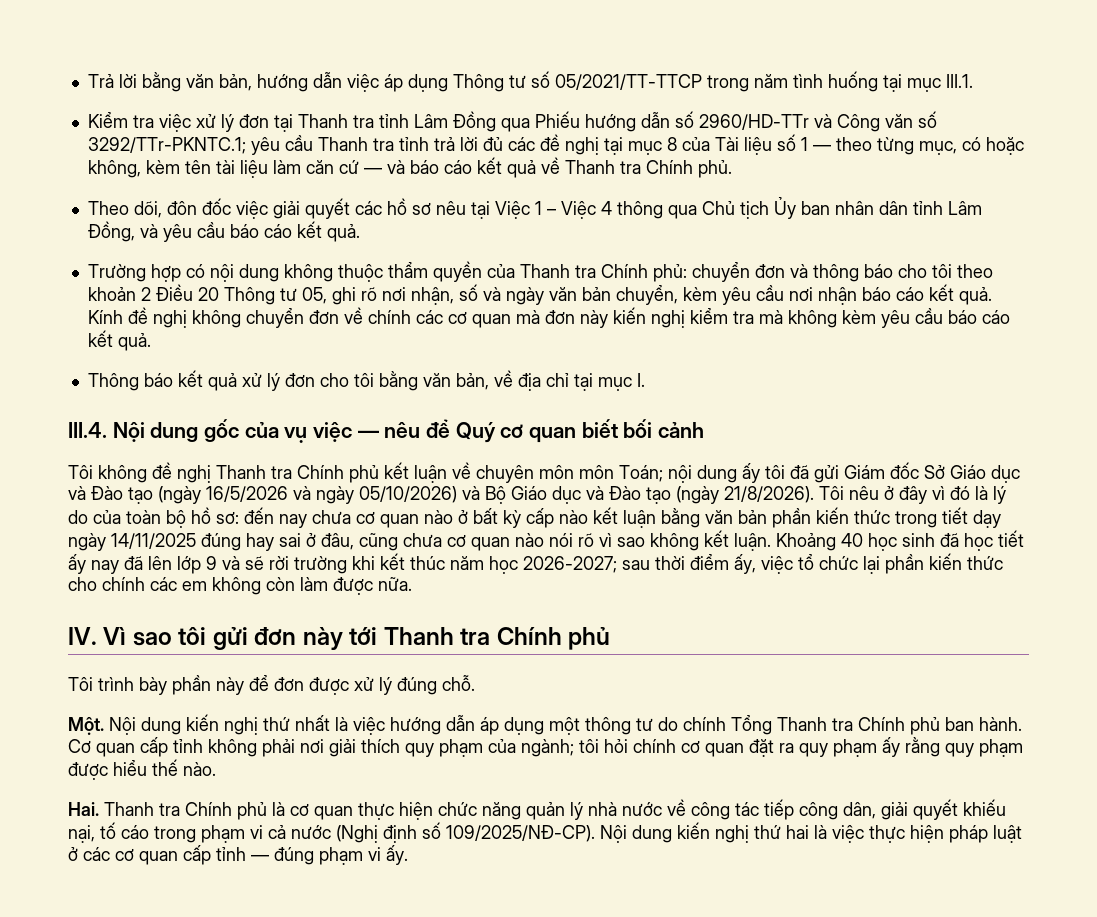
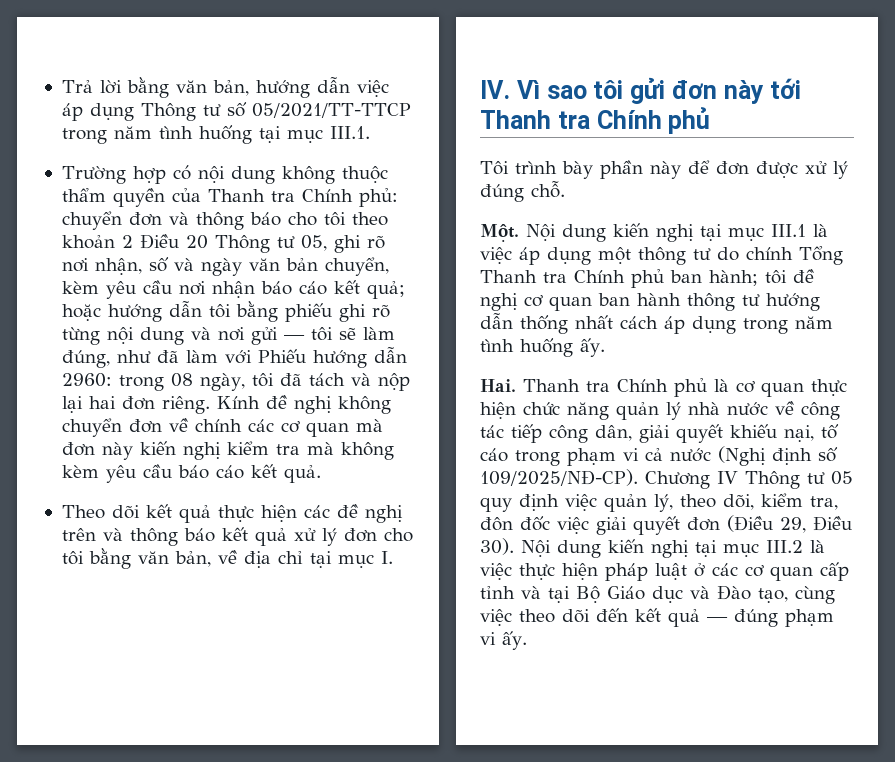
[87,111,937,132] [87,134,1024,155] [87,157,732,178] [87,197,982,219] [87,221,360,242] // Kiểm tra việc xử lý đơn tại Thanh tra tỉnh Lâm Đồng qua Phiếu hướng dẫn số 2960/HD-TTr và Công văn số 3292/TTr-PKNTC.1; yêu cầu Thanh tra tỉnh trả lời đủ các đề nghị tại mục 8 của Tài liệu số 1 — theo từng mục, có hoặc không, kèm tên tài liệu làm căn cứ — và báo cáo kết quả về Thanh tra Chính phủ. // Theo dõi, đôn đốc việc giải quyết các hồ sơ nêu tại Việc 1 – Việc 4 thông qua Chủ tịch Ủy ban nhân dân tỉnh Lâm Đồng, và yêu cầu báo cáo kết quả. -> (370, 132) none
[958,287,992,305] quả. -> [366,281,405,299] [61,301,390,322] [61,327,395,345] [61,347,407,368] [61,373,410,391] [61,396,210,414] quả; hoặc hướng dẫn tôi bằng phiếu ghi rõ từng nội dung và nơi gửi — tôi sẽ làm đúng, như đã làm với Phiếu hướng dẫn 2960: trong 08 ngày, tôi đã tách và nộp lại hai đơn riêng.
[87,373,139,391] Thông -> [61,504,403,523] [61,528,178,546] Theo dõi kết quả thực hiện các đề nghị trên và thông
[68,419,705,443] [68,462,1020,483] [68,486,1006,504] [68,507,1001,528] [68,530,1024,551] [68,553,1003,574] [68,577,412,595] // III.4. Nội dung gốc của vụ việc — nêu để Quý cơ quan biết bối cảnh // Tôi không đề nghị Thanh tra Chính phủ kết luận về chuyên môn môn Toán; nội dung ấy tôi đã gửi Giám đốc Sở Giáo dục và Đào tạo (ngày 16/5/2026 và ngày 05/10/2026) và Bộ Giáo dục và Đào tạo (ngày 21/8/2026). Tôi nêu ở đây vì đó là lý do của toàn bộ hồ sơ: đến nay chưa cơ quan nào ở bất kỳ cấp nào kết luận bằng văn bản phần kiến thức trong tiết dạy ngày 14/11/2025 đúng hay sai ở đâu, cũng chưa cơ quan nào nói rõ vì sao không kết luận. Khoảng 40 học sinh đã học tiết ấy nay đã lên lớp 9 và sẽ rời trường khi kết thúc năm học 2026-2027; sau thời điểm ấy, việc tổ chức lại phần kiến thức cho chính các em không còn làm được nữa. -> (393, 557) none
[263,715,475,735] thứ nhất là việc hướng dẫn -> [700,224,828,242] [480,247,512,265] tại mục III.1 là việc
[979,717,1022,731] [68,737,1023,757] [68,759,216,780] hành. Cơ quan cấp tỉnh không phải nơi giải thích quy phạm của ngành; tôi hỏi chính cơ quan đặt ra quy phạm ấy rằng quy phạm được hiểu thế nào. -> [709,269,814,286] [480,293,820,311] [480,313,833,334] [480,338,605,357] hành; tôi đề nghị cơ quan ban hành thông tư hướng dẫn thống nhất cách áp dụng trong năm tình huống ấy.
[600,822,809,843] Nội dung kiến nghị thứ hai -> [645,471,853,489] [480,493,838,512] [480,515,852,535] [480,538,803,558] Chương IV Thông tư 05 quy định việc quản lý, theo dõi, kiểm tra, đôn đốc việc giải quyết đơn (Điều 29, Điều 30). Nội dung kiến nghị tại mục III.2
(246, 854) none -> [521,585,835,604] [480,608,700,627] và tại Bộ Giáo dục và Đào tạo, cùng việc theo dõi đến kết quả

